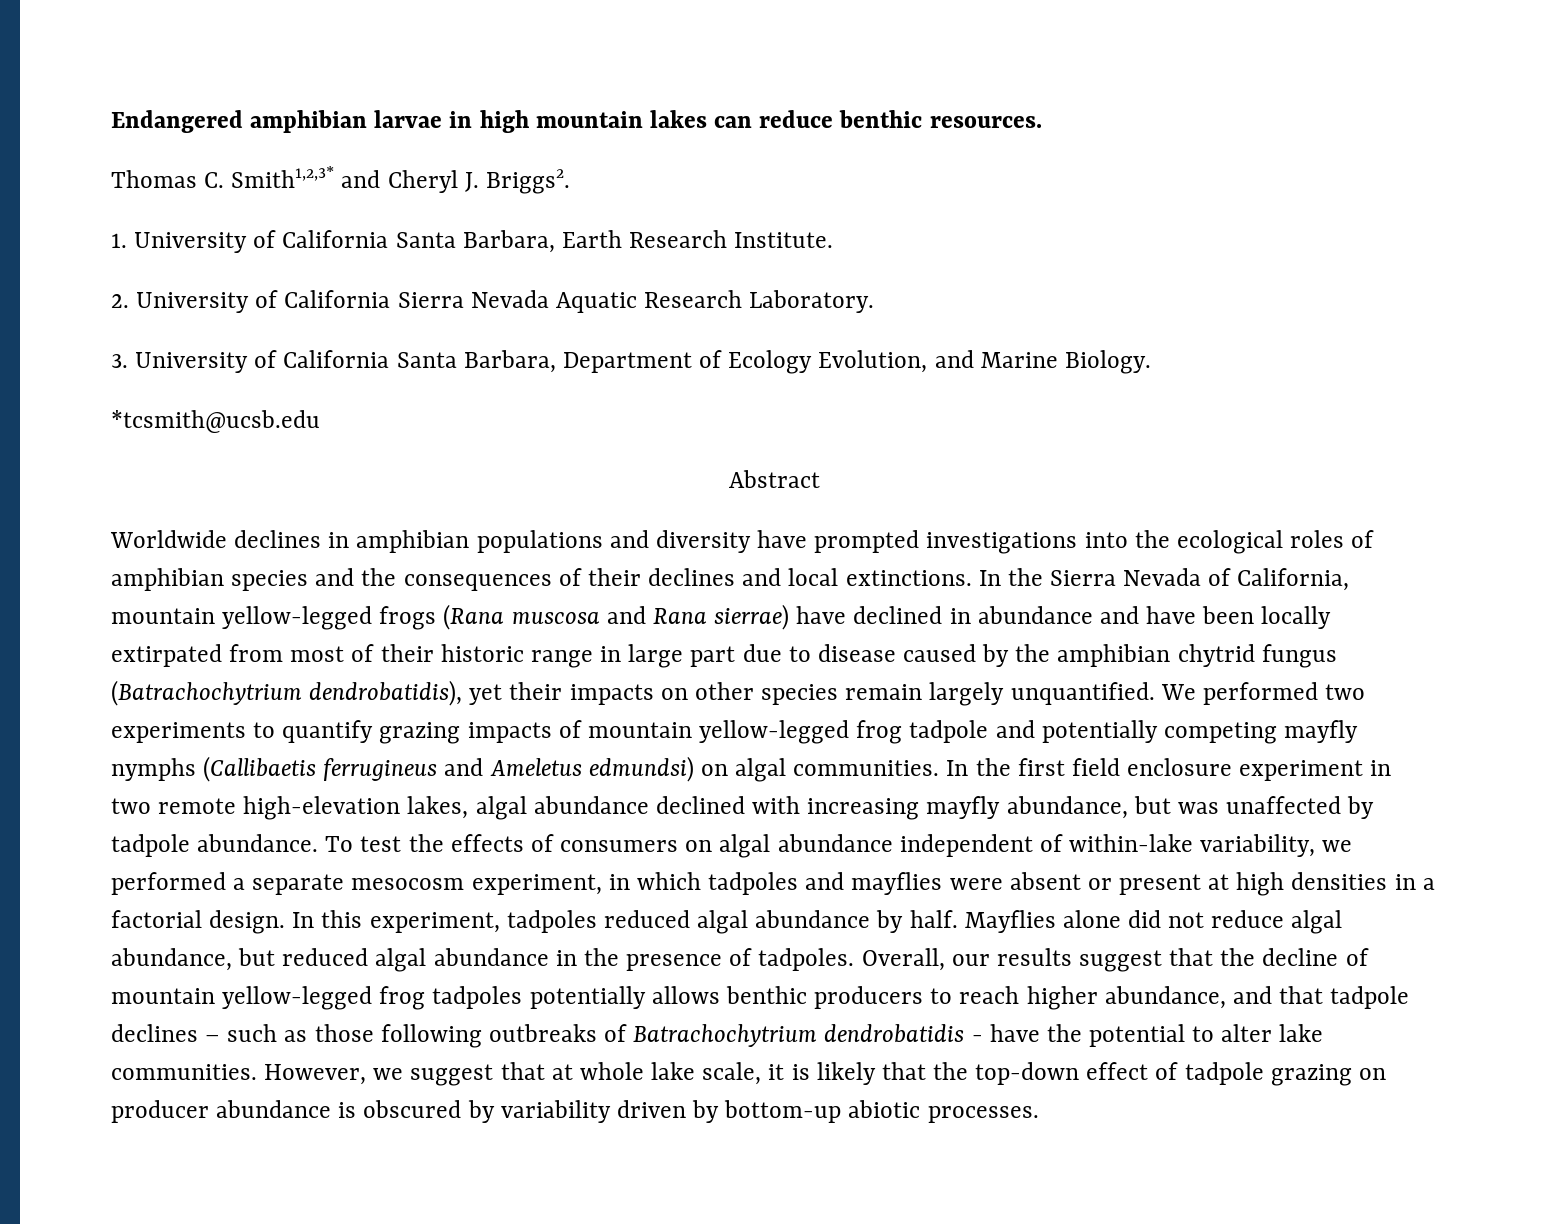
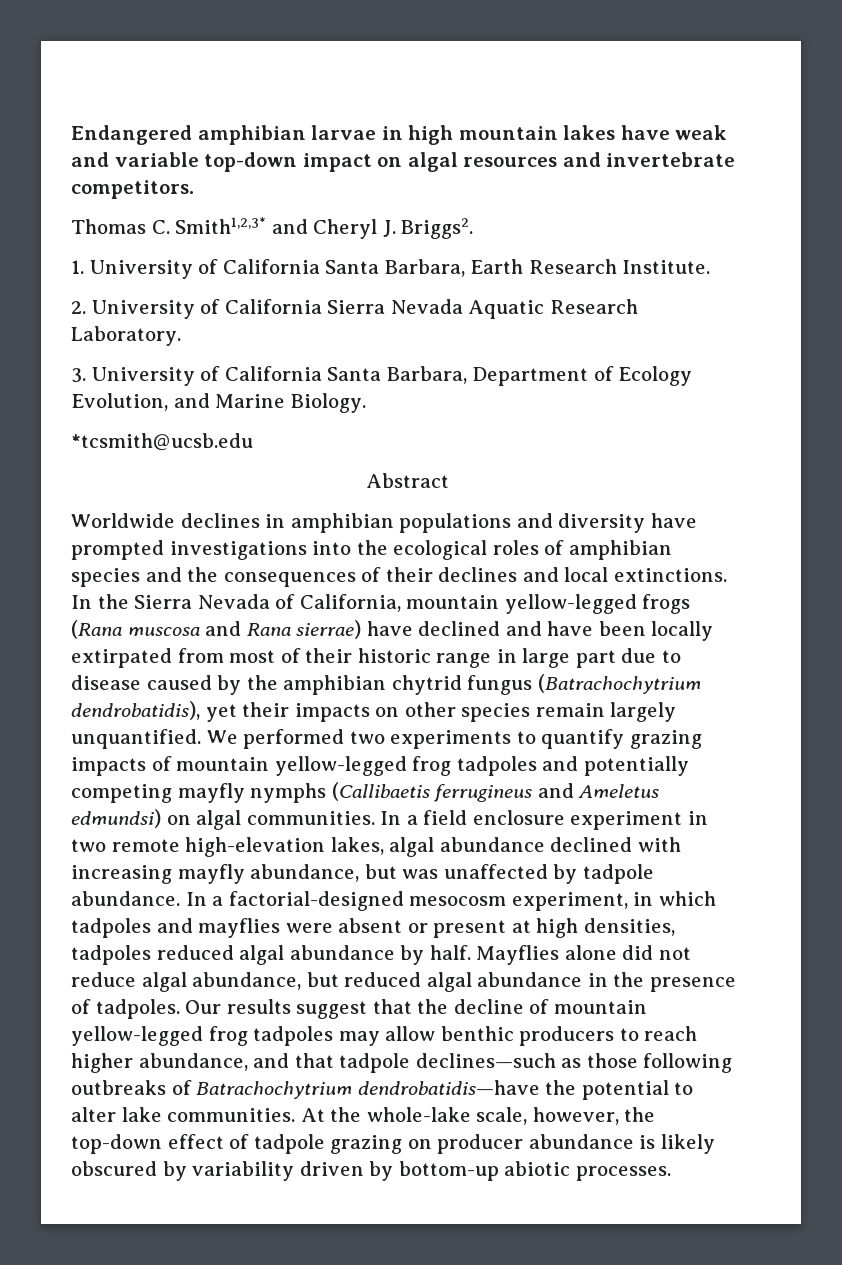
[714,110,1042,128] can reduce benthic resources. -> [620,125,728,140] [71,152,736,172] [71,180,194,199] have weak and variable top-down impact on algal resources and invertebrate competitors.
[949,606,1093,624] in abundance -> (501, 628) none
[909,720,989,743] tadpole -> [456,756,537,776] tadpoles
[975,758,1065,776] the first -> [406,815,418,825] a
[325,834,1353,858] [111,872,345,895] To test the effects of consumers on algal abundance independent of within-lake variability, we performed a separate -> [185,891,404,911] In a factorial-designed
[1291,872,1435,890] [111,910,500,934] densities in a factorial design. In this experiment, -> [583,918,675,936] densities,
[861,948,990,971] Overall, our -> [185,1000,222,1014] Our
[529,986,720,1009] potentially allows -> [338,1026,436,1046] may allow
[111,1024,278,1042] declines – such -> [415,1053,556,1068] declines—such
[824,1024,1040,1043] dendrobatidis - have -> [357,1080,540,1095] dendrobatidis—have
[264,1062,926,1086] However, we suggest that at whole lake scale, it is likely that -> [300,1107,619,1125] At the whole-lake scale, however,
(357, 1110) none -> [660,1134,715,1154] likely

